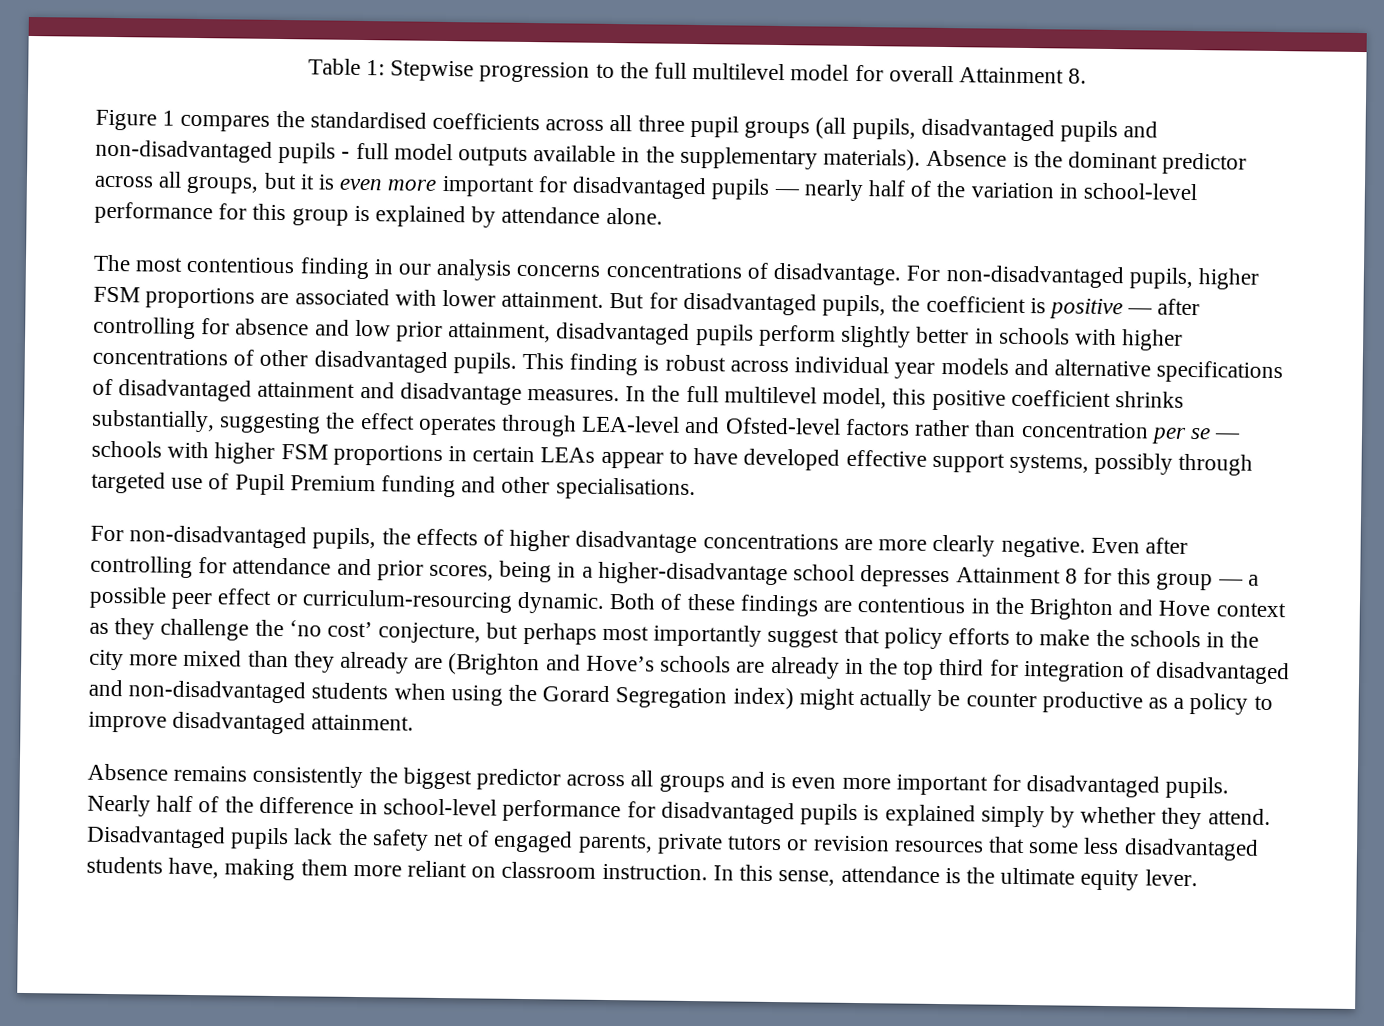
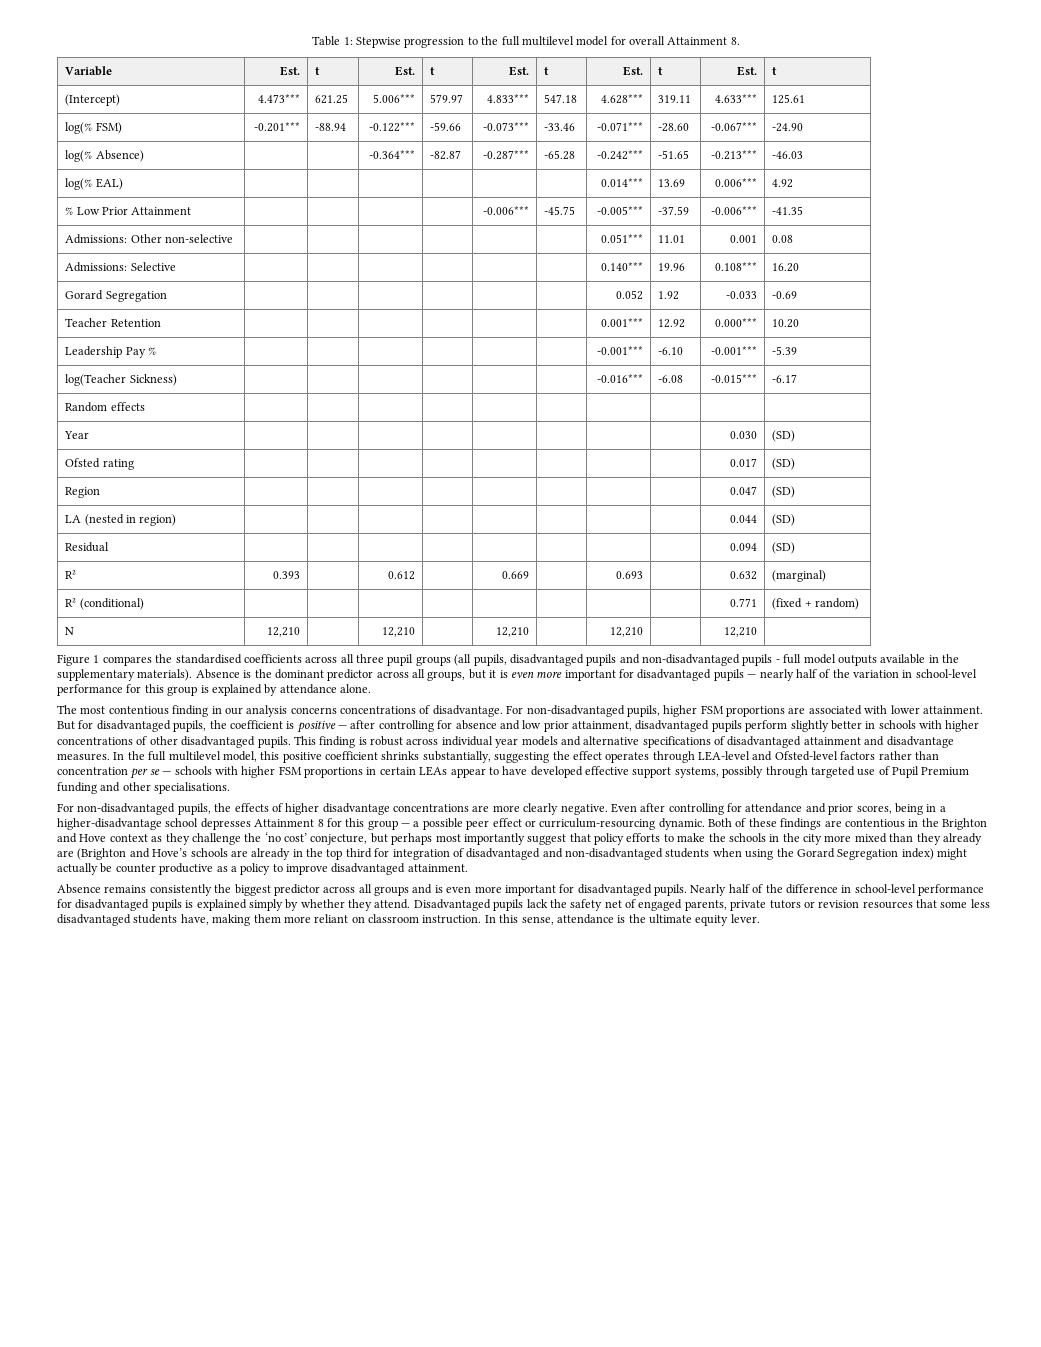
(1088, 76) none -> [65,66,113,76] [279,66,300,76] [315,67,321,75] [394,66,415,76] [430,67,436,75] [508,66,529,76] [544,67,550,75] [622,66,643,76] [658,67,664,75] [736,66,757,76] [772,67,778,75] [65,94,121,106] [257,94,300,103] [315,94,349,104] [372,94,415,103] [430,94,464,103] [486,94,529,103] [544,94,578,103] [600,94,643,104] [658,95,692,103] [714,94,757,103] [772,94,806,104] [65,122,122,134] [253,122,300,132] [315,123,347,131] [368,122,415,132] [430,122,462,131] [482,122,529,131] [544,123,576,131] [596,122,643,131] [658,123,690,132] [710,122,757,131] [772,123,804,132] [65,150,144,162] [368,150,415,159] [430,150,462,160] [482,150,529,160] [544,150,576,160] [596,150,643,160] [658,150,690,159] [710,150,757,160] [772,151,804,159] [65,178,123,190] [600,178,643,187] [658,179,686,187] [714,178,757,187] [772,179,794,188] [65,207,192,215] [482,206,529,215] [544,206,576,215] [596,206,643,215] [658,206,690,215] [710,206,757,215] [772,206,804,215] [65,234,234,244] [600,234,643,243] [658,235,686,243] [729,235,757,243] [772,235,794,243] [65,262,176,272] [600,262,643,271] [658,263,686,271] [714,262,757,271] [772,263,800,272] [65,290,167,302] [615,290,643,300] [658,291,680,300] [725,291,757,299] [772,291,798,299] [65,318,161,327] [600,318,643,327] [658,319,686,328] [714,318,757,327] [772,319,800,328] [65,346,157,358] [596,346,643,355] [658,347,684,355] [710,346,757,355] [772,346,798,355] [65,374,177,386] [596,374,643,383] [658,375,684,383] [710,374,757,383] [772,374,798,383] [65,402,145,412] [64,431,90,439] [729,431,757,439] [772,430,796,442] [65,458,134,470] [729,458,757,467] [772,458,796,470] [65,487,101,498] [729,486,757,495] [772,486,796,498] [65,514,177,526] [729,515,757,523] [772,514,796,526] [65,542,110,552] [729,543,757,551] [772,542,796,554] [65,570,77,579] [272,571,300,579] [387,571,415,580] [501,571,529,579] [615,571,643,579] [729,571,757,580] [772,570,827,582] [65,598,144,610] [729,598,757,607] [772,598,860,610] [65,627,75,635] [266,627,300,637] [381,627,415,637] [495,627,529,637] [609,627,643,637] [723,627,757,637] // Variable | Est. | t | Est. | t | Est. | t | Est. | t | Est. | t // (Intercept) | 4.473*** | 621.25 | 5.006*** | 579.97 | 4.833*** | 547.18 | 4.628*** | 319.11 | 4.633*** | 125.61 // log(% FSM) | -0.201*** | -88.94 | -0.122*** | -59.66 | -0.073*** | -33.46 | -0.071*** | -28.60 | -0.067*** | -24.90 // log(% Absence) | | | -0.364*** | -82.87 | -0.287*** | -65.28 | -0.242*** | -51.65 | -0.213*** | -46.03 // log(% EAL) | | | | | | | 0.014*** | 13.69 | 0.006*** | 4.92 // % Low Prior Attainment | | | | | -0.006*** | -45.75 | -0.005*** | -37.59 | -0.006*** | -41.35 // Admissions: Other non-selective | | | | | | | 0.051*** | 11.01 | 0.001 | 0.08 // Admissions: Selective | | | | | | | 0.140*** | 19.96 | 0.108*** | 16.20 // Gorard Segregation | | | | | | | 0.052 | 1.92 | -0.033 | -0.69 // Teacher Retention | | | | | | | 0.001*** | 12.92 | 0.000*** | 10.20 // Leadership Pay % | | | | | | | -0.001*** | -6.10 | -0.001*** | -5.39 // log(Teacher Sickness) | | | | | | | -0.016*** | -6.08 | -0.015*** | -6.17 // Random effects | | | | | | | | | | // Year | | | | | | | | | 0.030 | (SD) // Ofsted rating | | | | | | | | | 0.017 | (SD) // Region | | | | | | | | | 0.047 | (SD) // LA (nested in region) | | | | | | | | | 0.044 | (SD) // Residual | | | | | | | | | 0.094 | (SD) // R² | 0.393 | | 0.612 | | 0.669 | | 0.693 | | 0.632 | (marginal) // R² (conditional) | | | | | | | | | 0.771 | (fixed + random) // N | 12,210 | | 12,210 | | 12,210 | | 12,210 | | 12,210 |

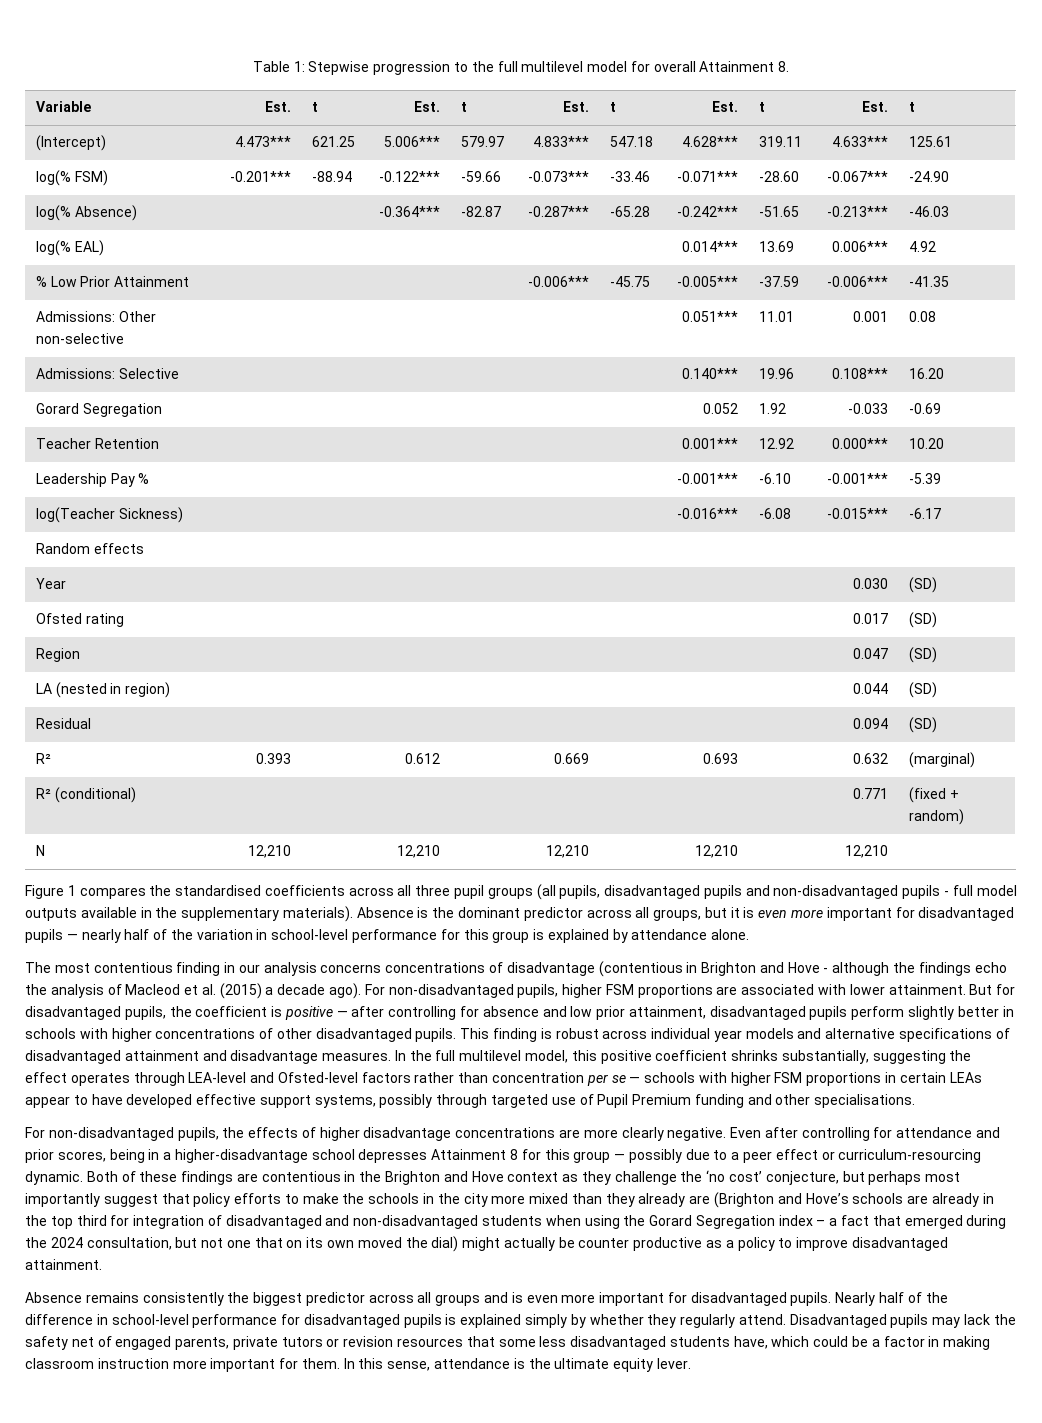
[432,705,503,717] disadvantage. -> [506,961,1007,977] [25,983,362,999] disadvantage (contentious in Brighton and Hove - although the findings echo the analysis of Macleod et al. (2015) a decade ago).
[413,818,463,830] a possible -> [628,1149,740,1163] possibly due to a
[901,848,934,860] index) -> [778,1215,1007,1229] [25,1236,459,1252] index – a fact that emerged during the 2024 consultation, but not one that on its own moved the dial)
(372, 905) none -> [680,1314,736,1328] regularly
(524, 905) none -> [932,1317,961,1328] may
[212,914,482,926] making them more reliant on classroom instruction. -> [771,1336,991,1350] [25,1358,340,1372] which could be a factor in making classroom instruction more important for them.

